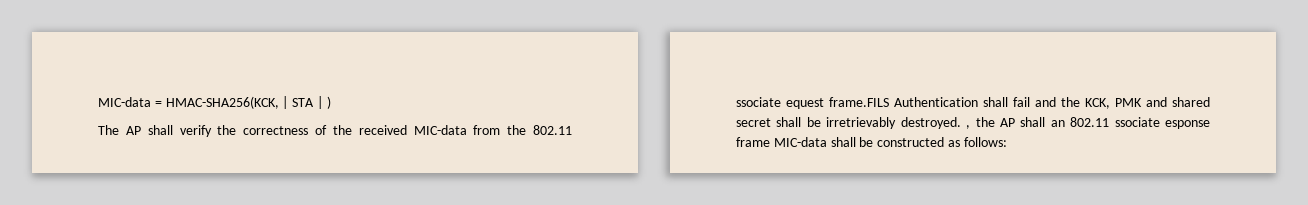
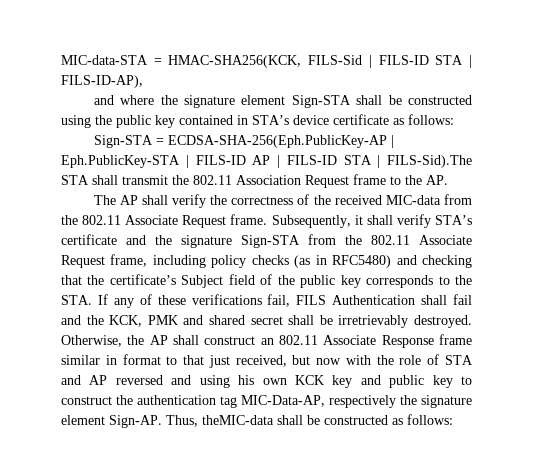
[98,97,151,107] MIC-data -> [61,55,148,65] MIC-data-STA
[282,96,331,109] | STA | ) -> [308,55,472,68] [61,75,143,88] [93,95,472,108] [61,114,454,128] [93,135,394,148] [61,155,472,168] [61,174,448,188] FILS-Sid | FILS-ID STA | FILS-ID-AP), // and where the signature element Sign-STA shall be constructed using the public key contained in STA’s device certificate as follows: // Sign-STA = ECDSA-SHA-256(Eph.PublicKey-AP | Eph.PublicKey-STA | FILS-ID AP | FILS-ID STA | FILS-Sid).The STA shall transmit the 802.11 Association Request frame to the AP.
[736,97,889,109] ssociate equest frame.FILS -> [125,214,472,228] [61,234,472,248] [61,254,473,268] [61,274,472,288] [61,294,327,308] Associate Request frame. Subsequently, it shall verify STA’s certificate and the signature Sign-STA from the 802.11 Associate Request frame, including policy checks (as in RFC5480) and checking that the certificate’s Subject field of the public key corresponds to the STA. If any of these verifications fail, FILS
[966,125,971,129] , -> [61,335,122,347] Otherwise,
(1046, 122) none -> [204,336,256,345] construct
[1114,117,1210,129] [736,137,827,147] ssociate esponse frame MIC-data -> [323,334,472,348] [61,354,474,368] [61,375,473,388] [61,395,472,408] [61,415,274,428] Associate Response frame similar in format to that just received, but now with the role of STA and AP reversed and using his own KCK key and public key to construct the authentication tag MIC-Data-AP, respectively the signature element Sign-AP. Thus, theMIC-data

